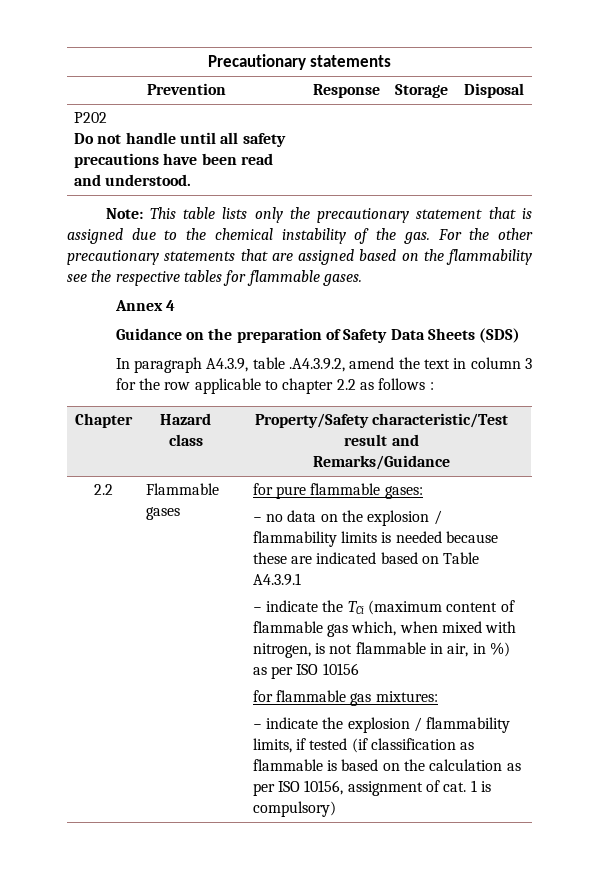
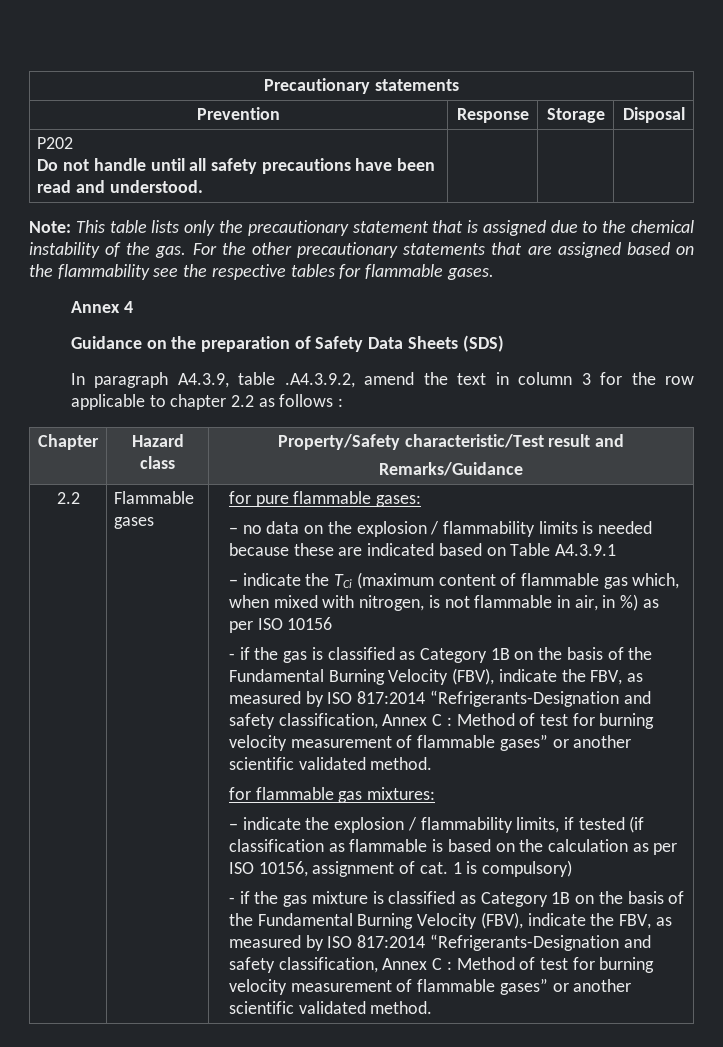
(359, 669) none -> [228,647,653,663] [228,668,644,685] [228,690,651,707] [228,713,655,729] [228,734,632,751] [228,757,433,770] // - if the gas is classified as Category 1B on the basis of the Fundamental Burning Velocity (FBV), indicate the FBV, as measured by ISO 817:2014 “Refrigerants-Designation and safety classification, Annex C : Method of test for burning velocity measurement of flammable gases” or another scientific validated method.
(336, 809) none -> [228,891,685,907] [228,912,672,929] [228,934,651,951] [228,957,655,973] [228,978,632,995] [228,1001,433,1014] // - if the gas mixture is classified as Category 1B on the basis of the Fundamental Burning Velocity (FBV), indicate the FBV, as measured by ISO 817:2014 “Refrigerants-Designation and safety classification, Annex C : Method of test for burning velocity measurement of flammable gases” or another scientific validated method.

